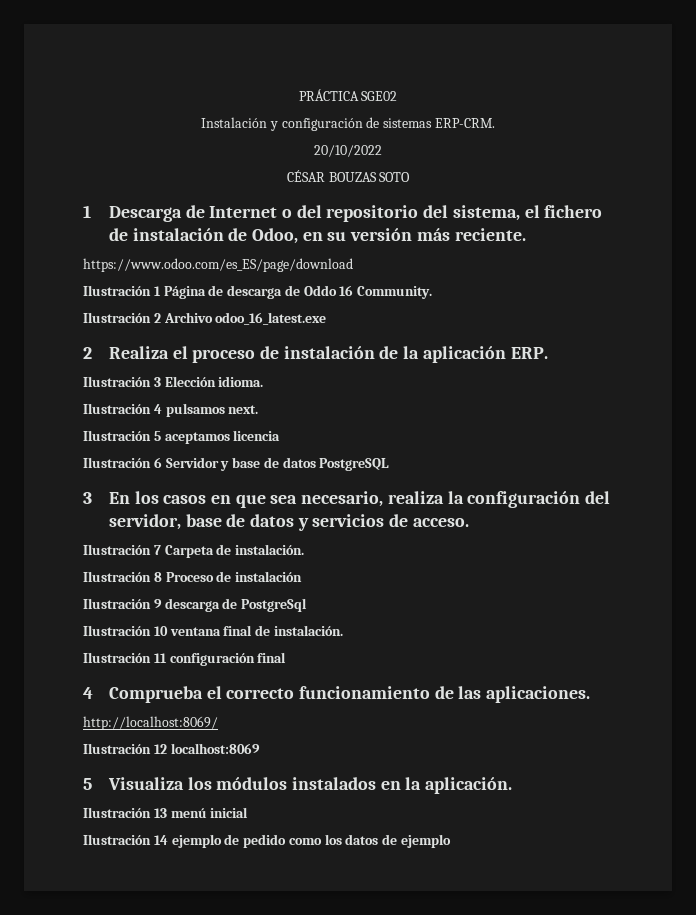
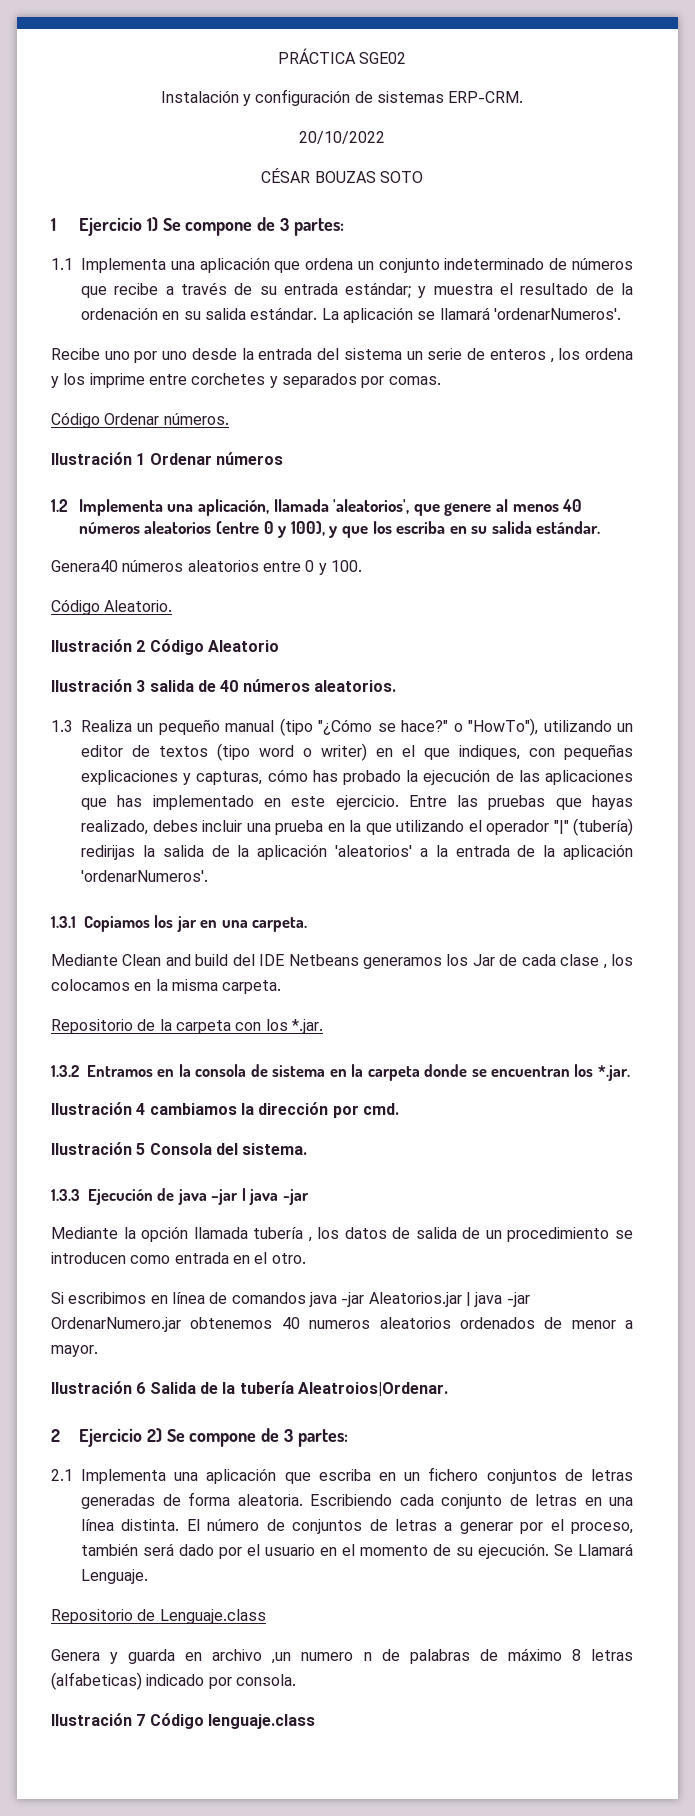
[108,205,603,222] [108,228,526,244] [83,258,353,272] [83,285,433,299] [83,312,327,325] [83,346,548,363] [83,376,264,387] [83,403,259,417] [83,430,281,444] [83,457,390,471] [83,491,611,508] [108,514,469,531] [83,544,305,558] [83,571,303,582] [83,598,308,612] [83,625,343,636] [83,652,287,666] [83,686,591,703] [83,716,218,730] [83,743,260,754] [83,777,513,794] [83,807,249,818] [83,834,452,848] Descarga de Internet o del repositorio del sistema, el fichero de instalación de Odoo, en su versión más reciente. // https://www.odoo.com/es_ES/page/download // Ilustración 1 Página de descarga de Oddo 16 Community. // Ilustración 2 Archivo odoo_16_latest.exe // 2 Realiza el proceso de instalación de la aplicación ERP. // Ilustración 3 Elección idioma. // Ilustración 4 pulsamos next. // Ilustración 5 aceptamos licencia // Ilustración 6 Servidor y base de datos PostgreSQL // 3 En los casos en que sea necesario, realiza la configuración del servidor, base de datos y servicios de acceso. // Ilustración 7 Carpeta de instalación. // Ilustración 8 Proceso de instalación // Ilustración 9 descarga de PostgreSql // Ilustración 10 ventana final de instalación. // Ilustración 11 configuración final // 4 Comprueba el correcto funcionamiento de las aplicaciones. // http://localhost:8069/ // Ilustración 12 localhost:8069 // 5 Visualiza los módulos instalados en la aplicación. // Ilustración 13 menú inicial // Ilustración 14 ejemplo de pedido como los datos de ejemplo -> [78,217,344,236] [51,257,633,273] [81,282,633,298] [81,307,621,323] [51,348,634,363] [51,373,441,388] [51,412,229,428] [51,452,283,465] [51,499,583,516] [78,521,601,538] [51,560,362,575] [51,599,173,615] [51,639,279,655] [51,679,396,692] [51,718,633,736] [81,743,633,761] [81,769,633,785] [81,795,633,810] [81,818,633,836] [81,844,633,860] [81,870,208,882] [51,915,308,932] [51,954,634,969] [51,979,282,994] [51,1019,323,1034] [51,1064,630,1081] [51,1102,399,1118] [51,1142,308,1155] [51,1188,309,1205] [51,1226,634,1242] [51,1252,306,1264] [51,1292,530,1307] [51,1317,633,1332] [51,1345,98,1357] [51,1381,448,1396] [51,1428,348,1447] [51,1467,633,1484] [81,1492,633,1509] [81,1519,633,1534] [81,1543,633,1559] [81,1569,148,1584] [51,1609,266,1624] [51,1648,634,1664] [51,1672,296,1690] [51,1713,315,1729] Ejercicio 1) Se compone de 3 partes: // 1.1 Implementa una aplicación que ordena un conjunto indeterminado de números que recibe a través de su entrada estándar; y muestra el resultado de la ordenación en su salida estándar. La aplicación se llamará 'ordenarNumeros'. // Recibe uno por uno desde la entrada del sistema un serie de enteros , los ordena y los imprime entre corchetes y separados por comas. // Código Ordenar números. // Ilustración 1 Ordenar números // 1.2 Implementa una aplicación, llamada 'aleatorios', que genere al menos 40 números aleatorios (entre 0 y 100), y que los escriba en su salida estándar. // Genera40 números aleatorios entre 0 y 100. // Código Aleatorio. // Ilustración 2 Código Aleatorio // Ilustración 3 salida de 40 números aleatorios. // 1.3 Realiza un pequeño manual (tipo "¿Cómo se hace?" o "HowTo"), utilizando un editor de textos (tipo word o writer) en el que indiques, con pequeñas explicaciones y capturas, cómo has probado la ejecución de las aplicaciones que has implementado en este ejercicio. Entre las pruebas que hayas realizado, debes incluir una prueba en la que utilizando el operador "|" (tubería) redirijas la salida de la aplicación 'aleatorios' a la entrada de la aplicación 'ordenarNumeros'. // 1.3.1 Copiamos los jar en una carpeta. // Mediante Clean and build del IDE Netbeans generamos los Jar de cada clase , los colocamos en la misma carpeta. // Repositorio de la carpeta con los *.jar. // 1.3.2 Entramos en la consola de sistema en la carpeta donde se encuentran los *.jar. // Ilustración 4 cambiamos la dirección por cmd. // Ilustración 5 Consola del sistema. // 1.3.3 Ejecución de java –jar | java -jar // Mediante la opción llamada tubería , los datos de salida de un procedimiento se introducen como entrada en el otro. // Si escribimos en línea de comandos java -jar Aleatorios.jar | java -jar OrdenarNumero.jar obtenemos 40 numeros aleatorios ordenados de menor a mayor. // Ilustración 6 Salida de la tubería Aleatroios|Ordenar. // 2 Ejercicio 2) Se compone de 3 partes: // 2.1 Implementa una aplicación que escriba en un fichero conjuntos de letras generadas de forma aleatoria. Escribiendo cada conjunto de letras en una línea distinta. El número de conjuntos de letras a generar por el proceso, también será dado por el usuario en el momento de su ejecución. Se Llamará Lenguaje. // Repositorio de Lenguaje.class // Genera y guarda en archivo ,un numero n de palabras de máximo 8 letras (alfabeticas) indicado por consola. // Ilustración 7 Código lenguaje.class

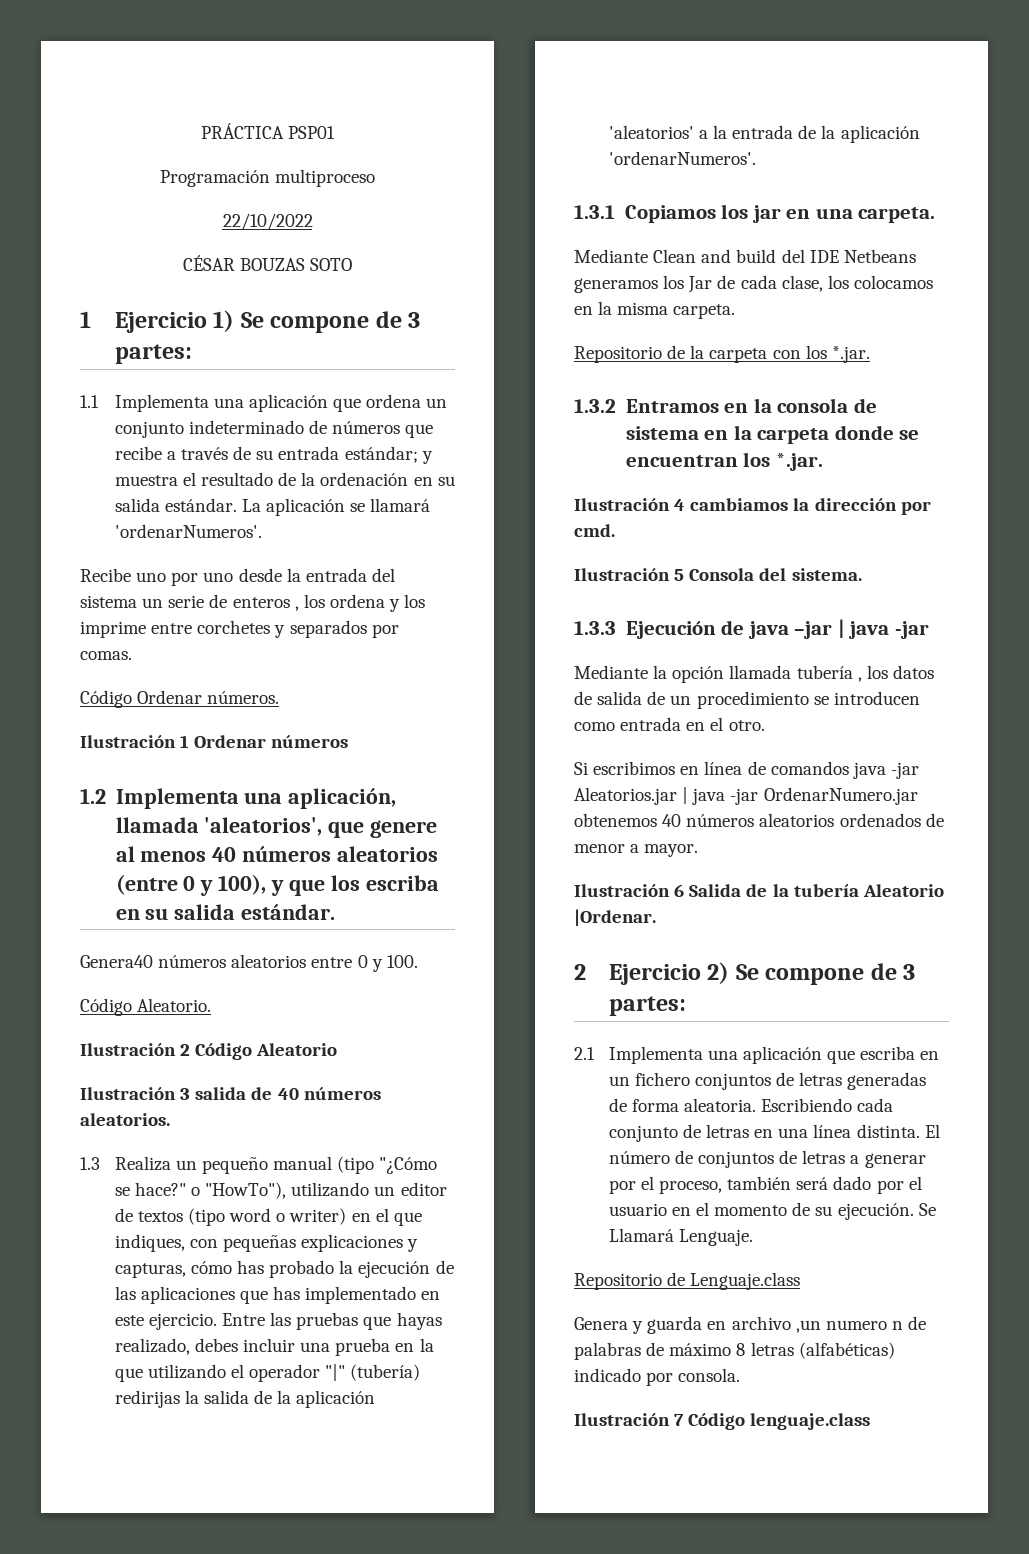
[359,52,407,64] [160,89,524,106] [299,131,385,144] SGE02 // Instalación y configuración de sistemas ERP-CRM. // 20/10/2022 -> [288,126,336,139] [159,169,376,187] [222,213,313,230] PSP01 // Programación multiproceso // 22/10/2022
[560,954,607,969] clase , -> [781,275,823,292] clase,
[309,1320,371,1329] numeros -> [686,814,755,827] números
[297,1382,448,1396] Aleatroios|Ordenar. -> [862,884,944,897] [574,909,656,926] Aleatorio |Ordenar.
[51,1672,142,1690] (alfabeticas) -> [798,1342,895,1359] (alfabéticas)

